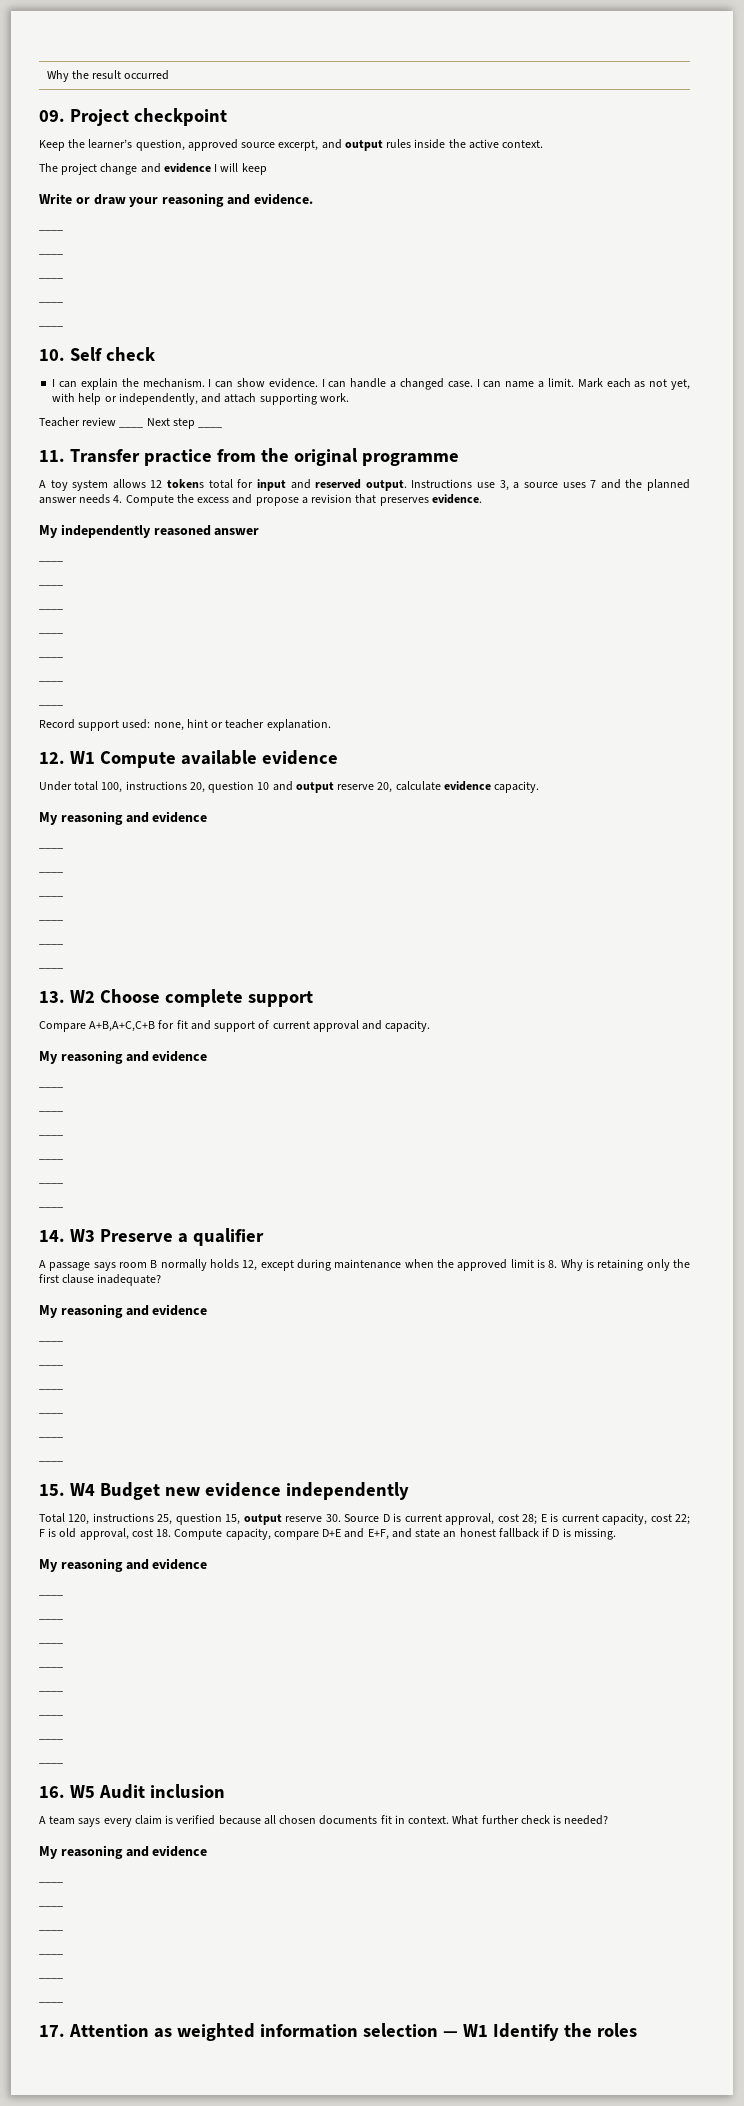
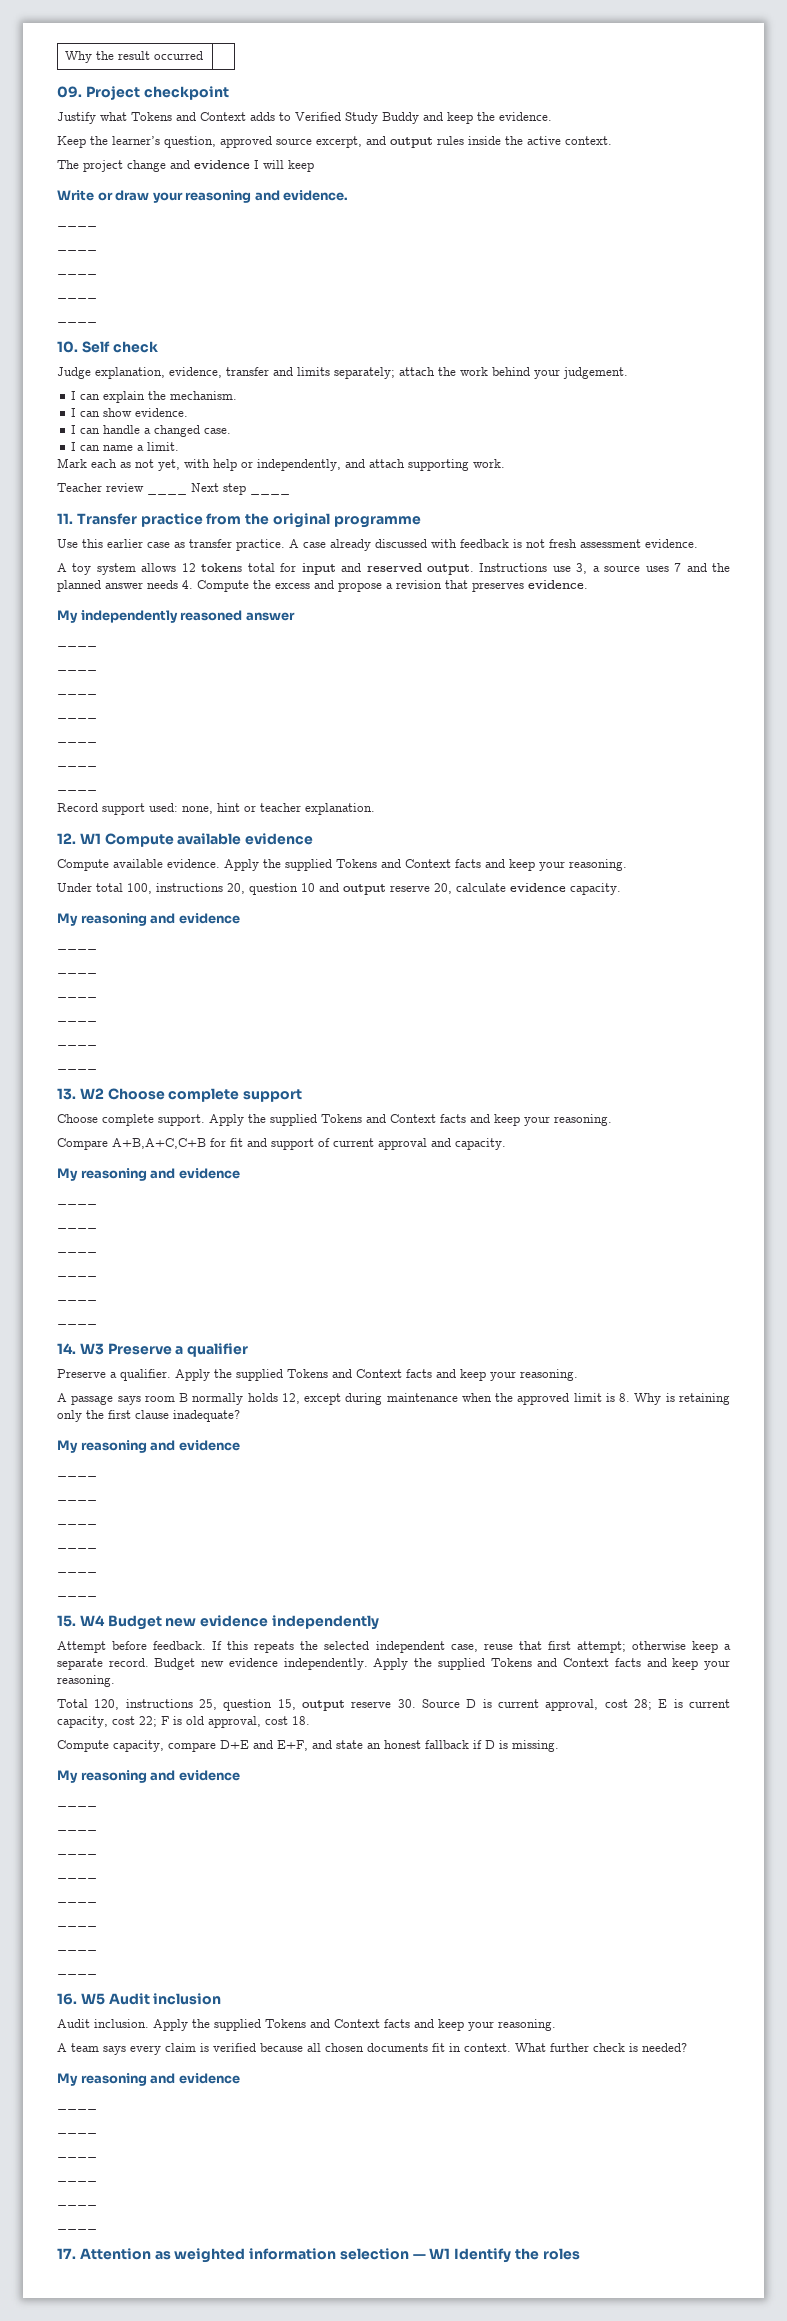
(227, 117) none -> [57,112,552,124] // Justify what Tokens and Context adds to Verified Study Buddy and keep the evidence.
(156, 354) none -> [57,367,628,379] // Judge explanation, evidence, transfer and limits separately; attach the work behind your judgement.
(205, 383) none -> (238, 395) //
(318, 383) none -> (189, 412) //
(473, 384) none -> (232, 431) //
(574, 382) none -> (180, 446) //
(459, 459) none -> [57,539,698,551] // Use this earlier case as transfer practice. A case already discussed with feedback is not fresh assessment evidence.
(338, 757) none -> [57,859,627,871] // Compute available evidence. Apply the supplied Tokens and Context facts and keep your reasoning.
(313, 999) none -> [57,1114,612,1126] // Choose complete support. Apply the supplied Tokens and Context facts and keep your reasoning.
(264, 1237) none -> [57,1369,578,1381] // Preserve a qualifier. Apply the supplied Tokens and Context facts and keep your reasoning.
(409, 1491) none -> [57,1641,731,1653] [57,1658,731,1670] [57,1675,115,1687] // Attempt before feedback. If this repeats the selected independent case, reuse that first attempt; otherwise keep a separate record. Budget new evidence independently. Apply the supplied Tokens and Context facts and keep your reasoning.
(172, 1533) none -> (310, 1720) //
(225, 1791) none -> [57,2019,556,2031] // Audit inclusion. Apply the supplied Tokens and Context facts and keep your reasoning.

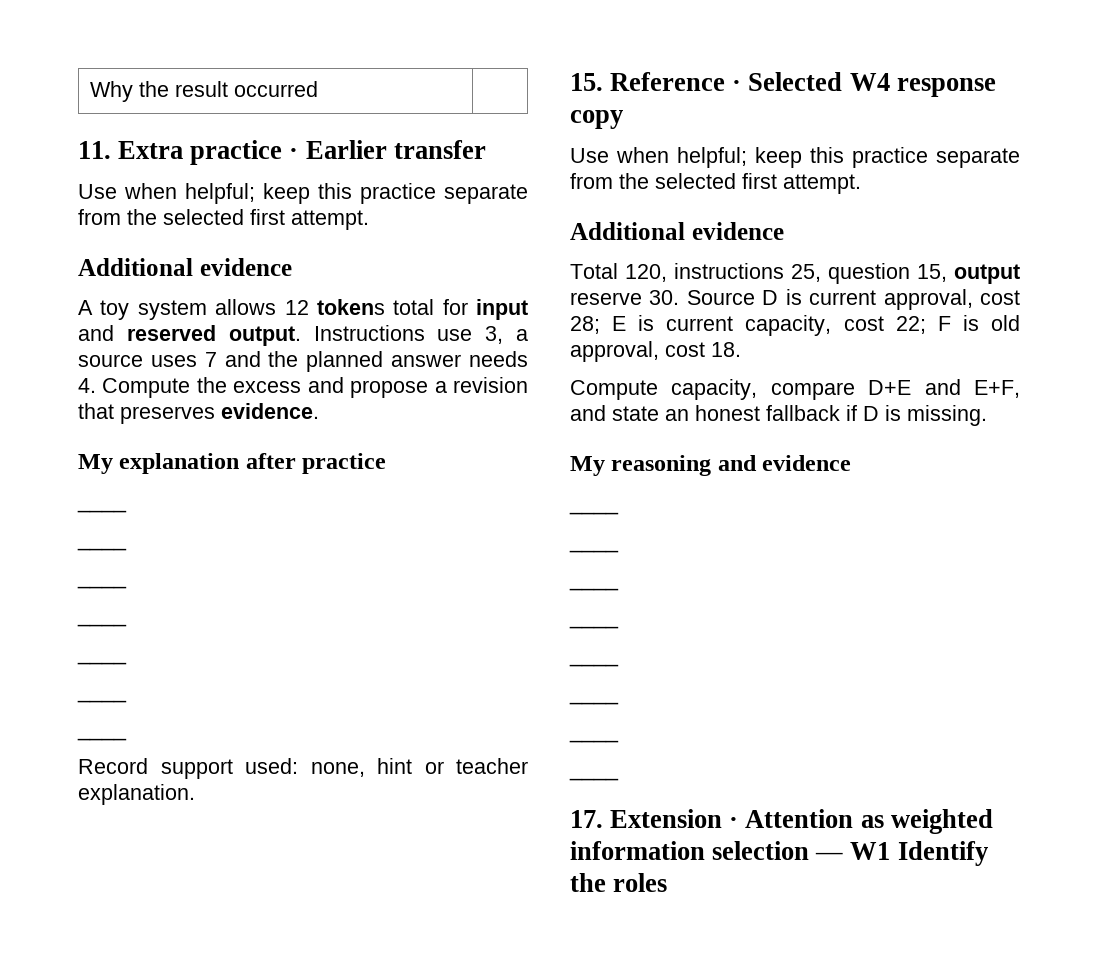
[57,86,229,100] [57,112,552,124] [57,136,612,148] [57,160,314,172] [57,190,349,203] [57,224,97,227] [57,248,97,251] [57,272,97,275] [57,296,97,299] [57,320,97,323] [57,341,158,353] [57,367,628,379] [71,391,238,403] [71,408,189,417] [71,425,232,437] [71,442,180,451] [57,458,505,471] [57,483,144,492] [147,492,187,495] [191,483,290,495] [57,513,421,528] [57,539,698,551] 09. Project checkpoint // Justify what Tokens and Context adds to Verified Study Buddy and keep the evidence. // Keep the learner’s question, approved source excerpt, and output rules inside the active context. // The project change and evidence I will keep // Write or draw your reasoning and evidence. // ____ // ____ // ____ // ____ // ____ // 10. Self check // Judge explanation, evidence, transfer and limits separately; attach the work behind your judgement. // I can explain the mechanism. // I can show evidence. // I can handle a changed case. // I can name a limit. // Mark each as not yet, with help or independently, and attach supporting work. // Teacher review ____ Next step ____ // 11. Transfer practice from the original programme // Use this earlier case as transfer practice. A case already discussed with feedback is not fresh assessment evidence. -> [78,140,486,165] [78,183,528,204] [78,209,369,230] [78,258,292,276] 11. Extra practice · Earlier transfer // Use when helpful; keep this practice separate from the selected first attempt. // Additional evidence
[80,610,295,623] independently reasoned answer -> [119,453,387,474] explanation after practice
[57,833,314,847] [57,859,627,871] [57,883,621,895] [57,913,240,926] [57,947,97,950] [57,971,97,974] [57,995,97,998] [57,1019,97,1022] [57,1043,97,1046] [57,1067,97,1070] [57,1088,303,1102] [57,1114,612,1126] [57,1138,506,1150] [57,1168,240,1181] [57,1202,97,1205] [57,1226,97,1229] [57,1250,97,1253] [57,1274,97,1277] [57,1298,97,1301] [57,1322,97,1325] [57,1343,249,1357] [57,1369,578,1381] [57,1393,731,1405] [57,1410,240,1422] [57,1440,240,1453] [57,1474,97,1477] [57,1498,97,1501] [57,1522,97,1525] [57,1546,97,1549] [57,1570,97,1573] [57,1594,97,1597] [57,1615,379,1630] [57,1641,731,1653] [57,1658,731,1670] [57,1675,115,1687] 12. W1 Compute available evidence // Compute available evidence. Apply the supplied Tokens and Context facts and keep your reasoning. // Under total 100, instructions 20, question 10 and output reserve 20, calculate evidence capacity. // My reasoning and evidence // ____ // ____ // ____ // ____ // ____ // ____ // 13. W2 Choose complete support // Choose complete support. Apply the supplied Tokens and Context facts and keep your reasoning. // Compare A+B,A+C,C+B for fit and support of current approval and capacity. // My reasoning and evidence // ____ // ____ // ____ // ____ // ____ // ____ // 14. W3 Preserve a qualifier // Preserve a qualifier. Apply the supplied Tokens and Context facts and keep your reasoning. // A passage says room B normally holds 12, except during maintenance when the approved limit is 8. Why is retaining only the first clause inadequate? // My reasoning and evidence // ____ // ____ // ____ // ____ // ____ // ____ // 15. W4 Budget new evidence independently // Attempt before feedback. If this repeats the selected independent case, reuse that first attempt; otherwise keep a separate record. Budget new evidence independently. Apply the supplied Tokens and Context facts and keep your reasoning. -> [570,72,996,97] [570,110,623,129] [570,147,1020,168] [570,173,861,194] [570,222,784,240] 15. Reference · Selected W4 response copy // Use when helpful; keep this practice separate from the selected first attempt. // Additional evidence
[57,1993,222,2005] [57,2019,556,2031] [57,2043,687,2055] [57,2073,240,2086] [57,2107,97,2110] [57,2131,97,2134] [57,2155,97,2158] [57,2179,97,2182] [57,2203,97,2206] [57,2227,97,2230] // 16. W5 Audit inclusion // Audit inclusion. Apply the supplied Tokens and Context facts and keep your reasoning. // A team says every claim is verified because all chosen documents fit in context. What further check is needed? // My reasoning and evidence // ____ // ____ // ____ // ____ // ____ // ____ -> (619, 778) none
(76, 2253) none -> [610,809,739,828] Extension ·

